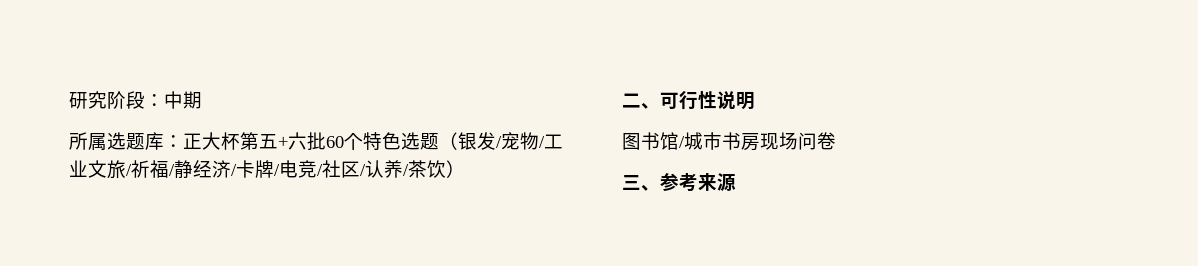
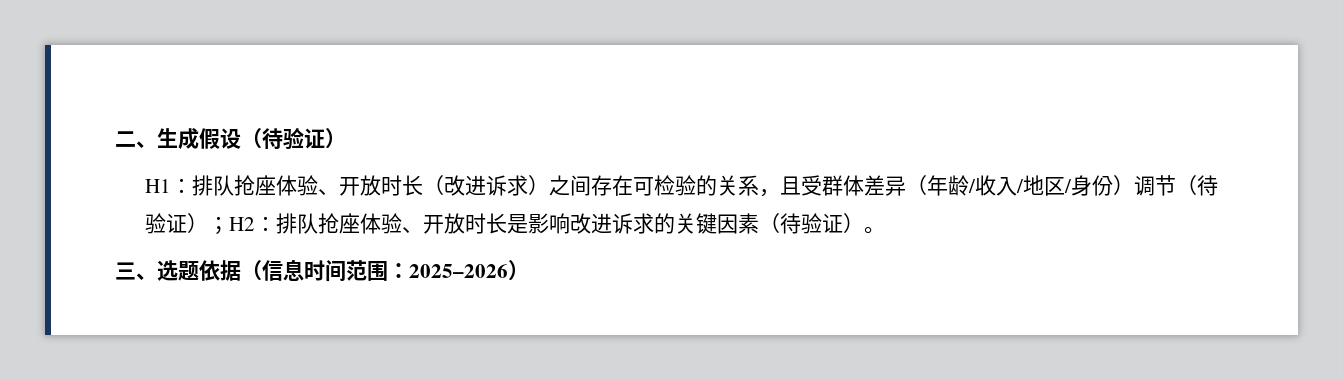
[69,91,202,109] [69,132,563,151] [69,160,465,179] [622,91,755,110] [622,132,836,151] [622,173,736,191] 研究阶段：中期 // 所属选题库：正大杯第五+六批60个特色选题（银发/宠物/工业文旅/祈福/静经济/卡牌/电竞/社区/认养/茶饮） // 二、可行性说明 // 图书馆/城市书房现场问卷 // 三、参考来源 -> [115,127,346,150] [144,175,1218,197] [144,213,885,235] [115,259,529,282] 二、生成假设（待验证） // H1：排队抢座体验、开放时长（改进诉求）之间存在可检验的关系，且受群体差异（年龄/收入/地区/身份）调节（待验证）；H2：排队抢座体验、开放时长是影响改进诉求的关键因素（待验证）。 // 三、选题依据（信息时间范围：2025–2026）

